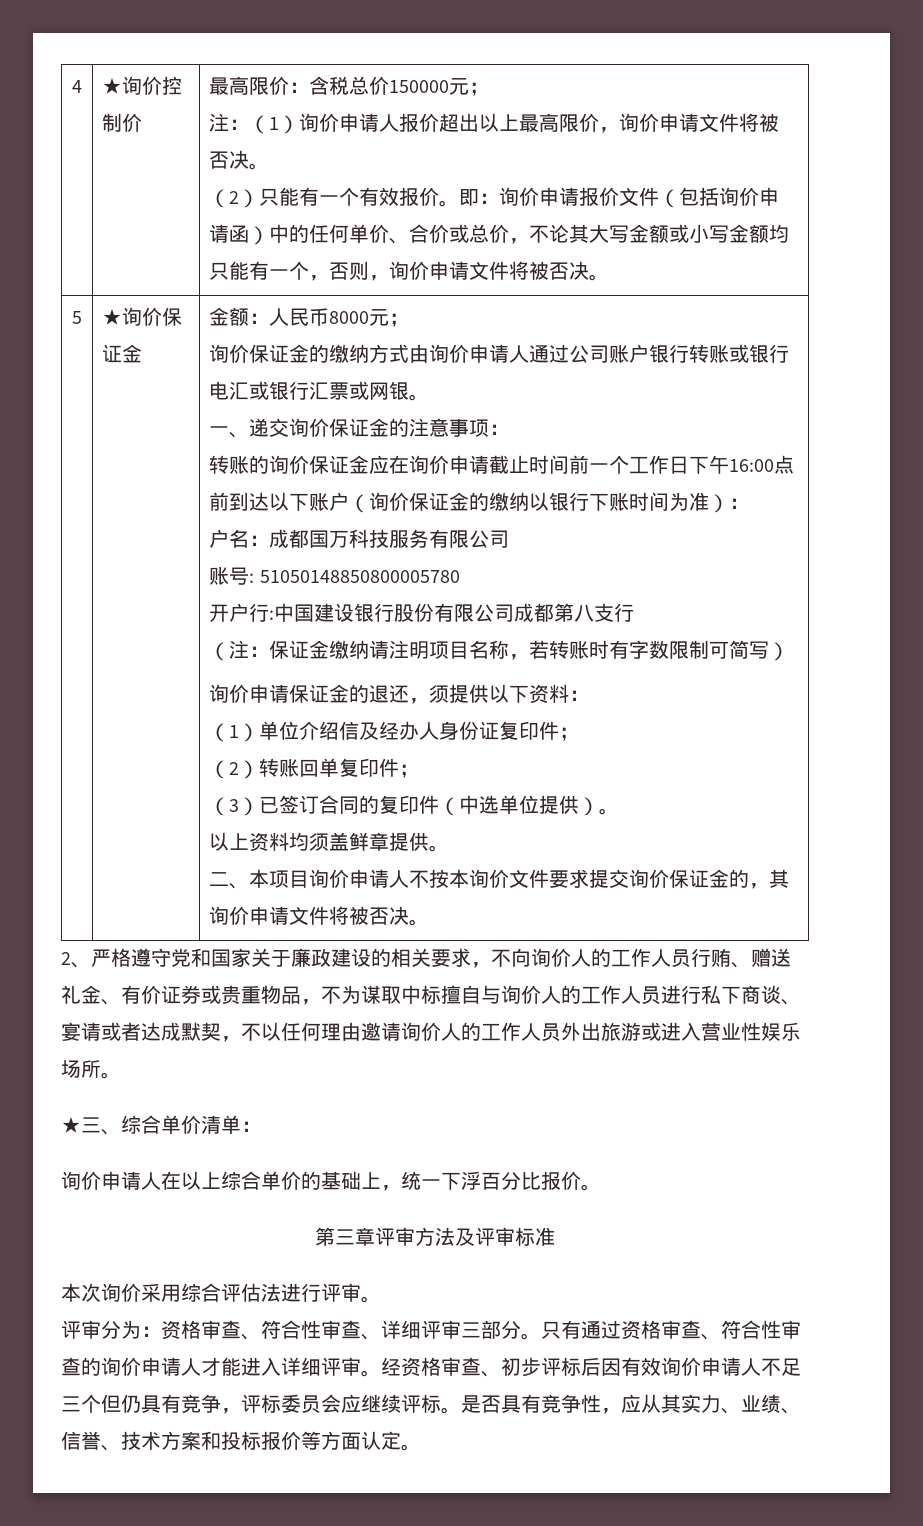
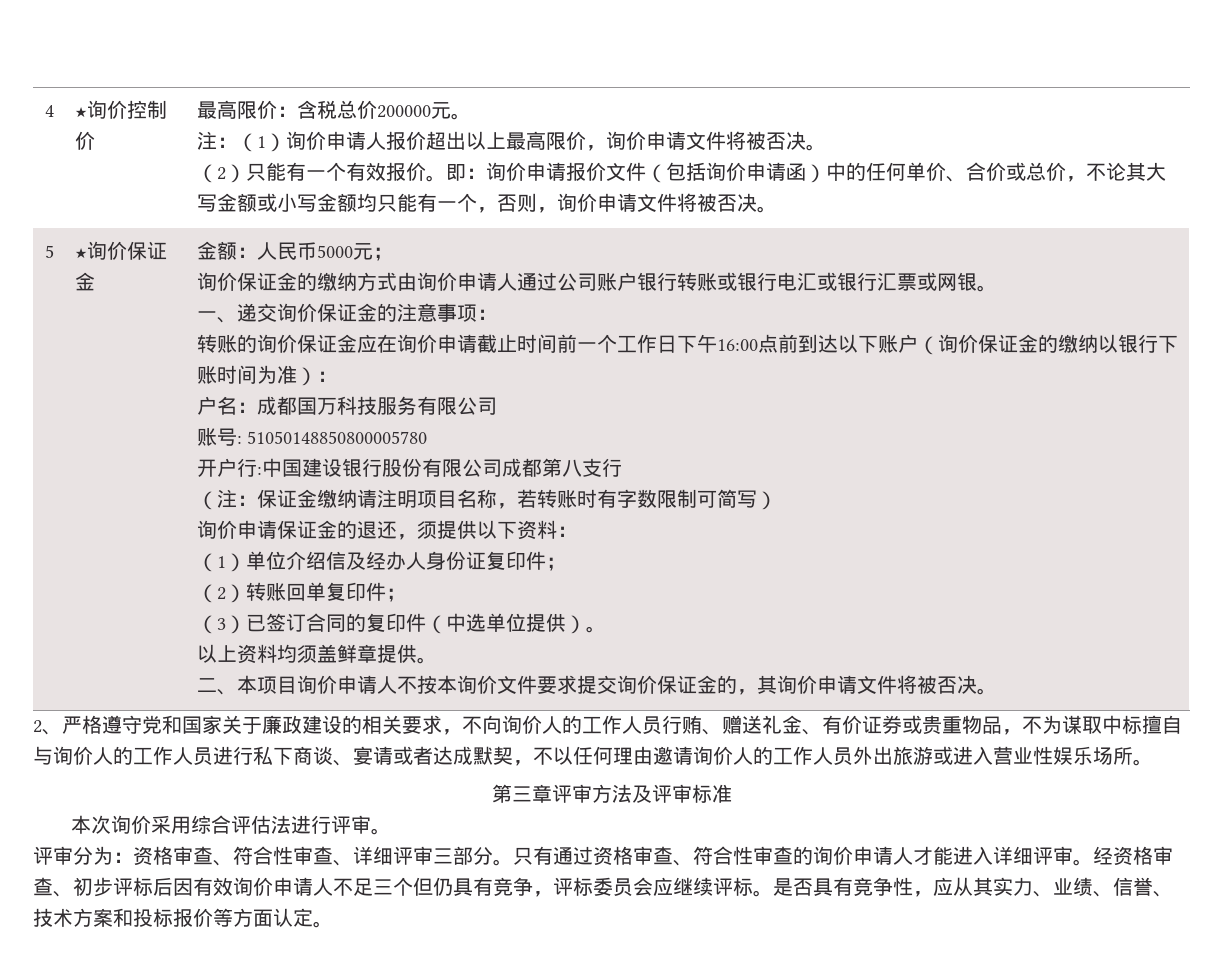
[389,78,490,96] 150000元； -> [376,102,471,120] 200000元。
[329,311,370,324] 8000 -> [316,245,353,258] 5000
[61,1115,261,1135] [61,1171,601,1191] // ★三、综合单价清单： // 询价申请人在以上综合单价的基础上，统一下浮百分比报价。 -> (1153, 762) none

